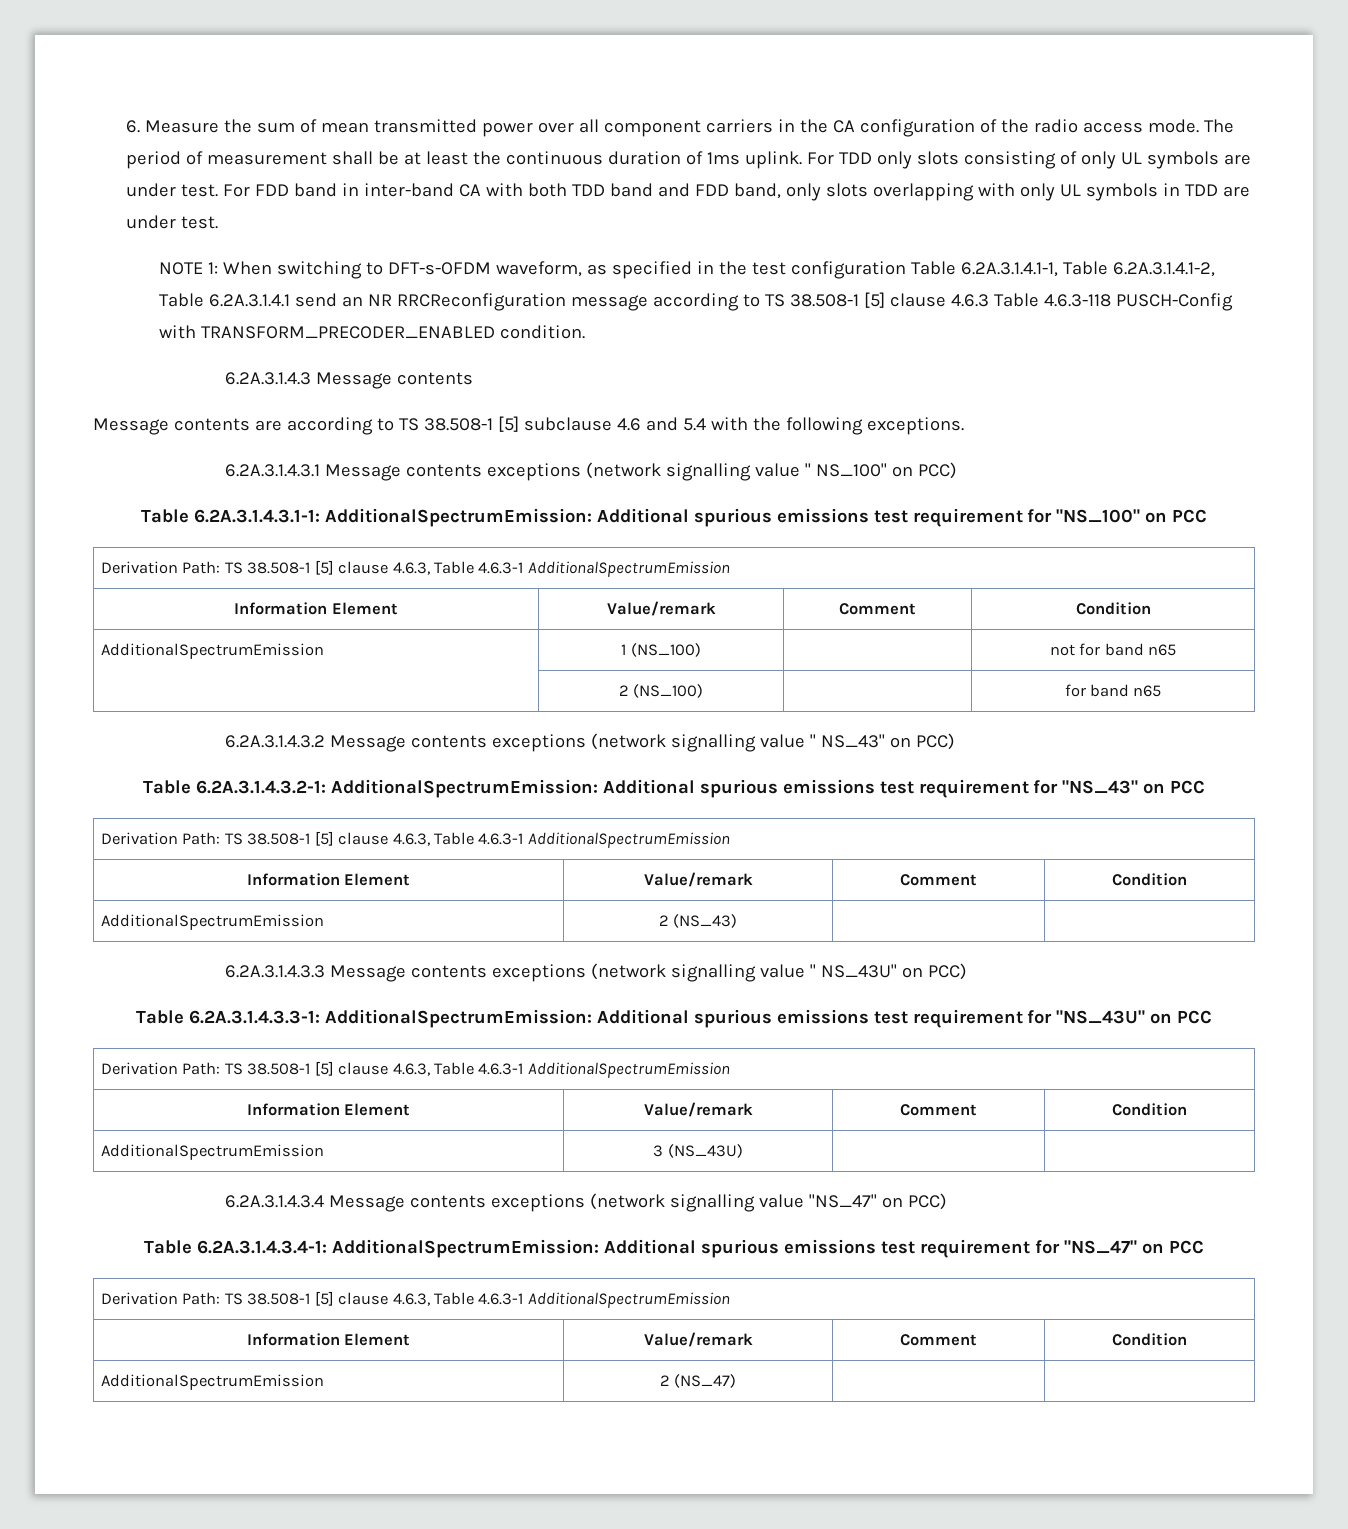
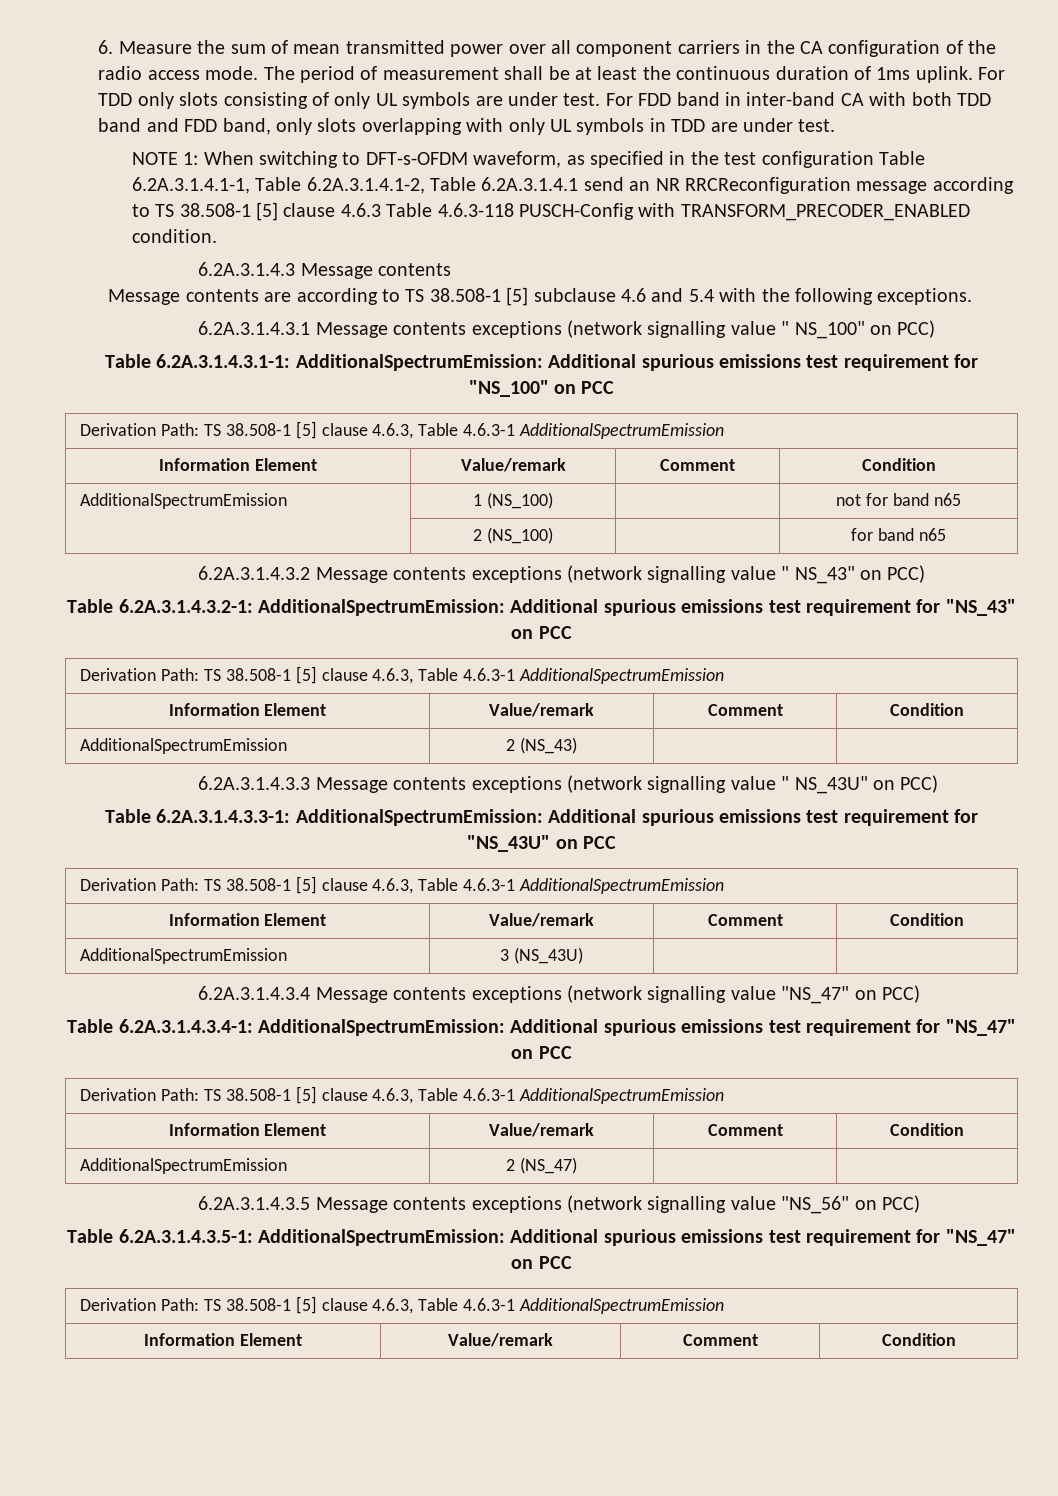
(737, 1381) none -> [198,1195,920,1214] [67,1229,1016,1246] [511,1256,572,1269] [80,1296,725,1314] [144,1333,302,1346] [448,1333,553,1347] [682,1334,758,1346] [881,1333,956,1346] // 6.2A.3.1.4.3.5 Message contents exceptions (network signalling value "NS_56" on PCC) // Table 6.2A.3.1.4.3.5-1: AdditionalSpectrumEmission: Additional spurious emissions test requirement for "NS_47" on PCC // Derivation Path: TS 38.508-1 [5] clause 4.6.3, Table 4.6.3-1 AdditionalSpectrumEmission // Information Element | Value/remark | Comment | Condition

